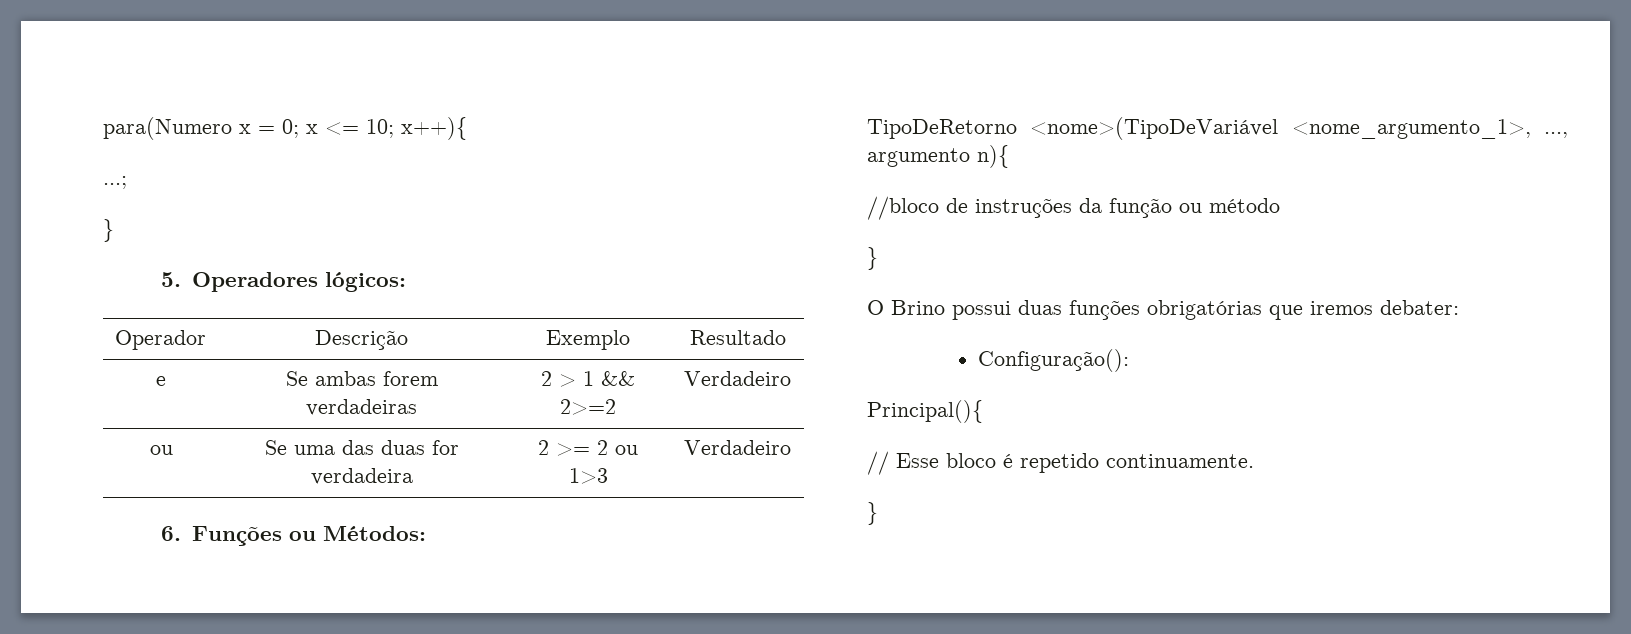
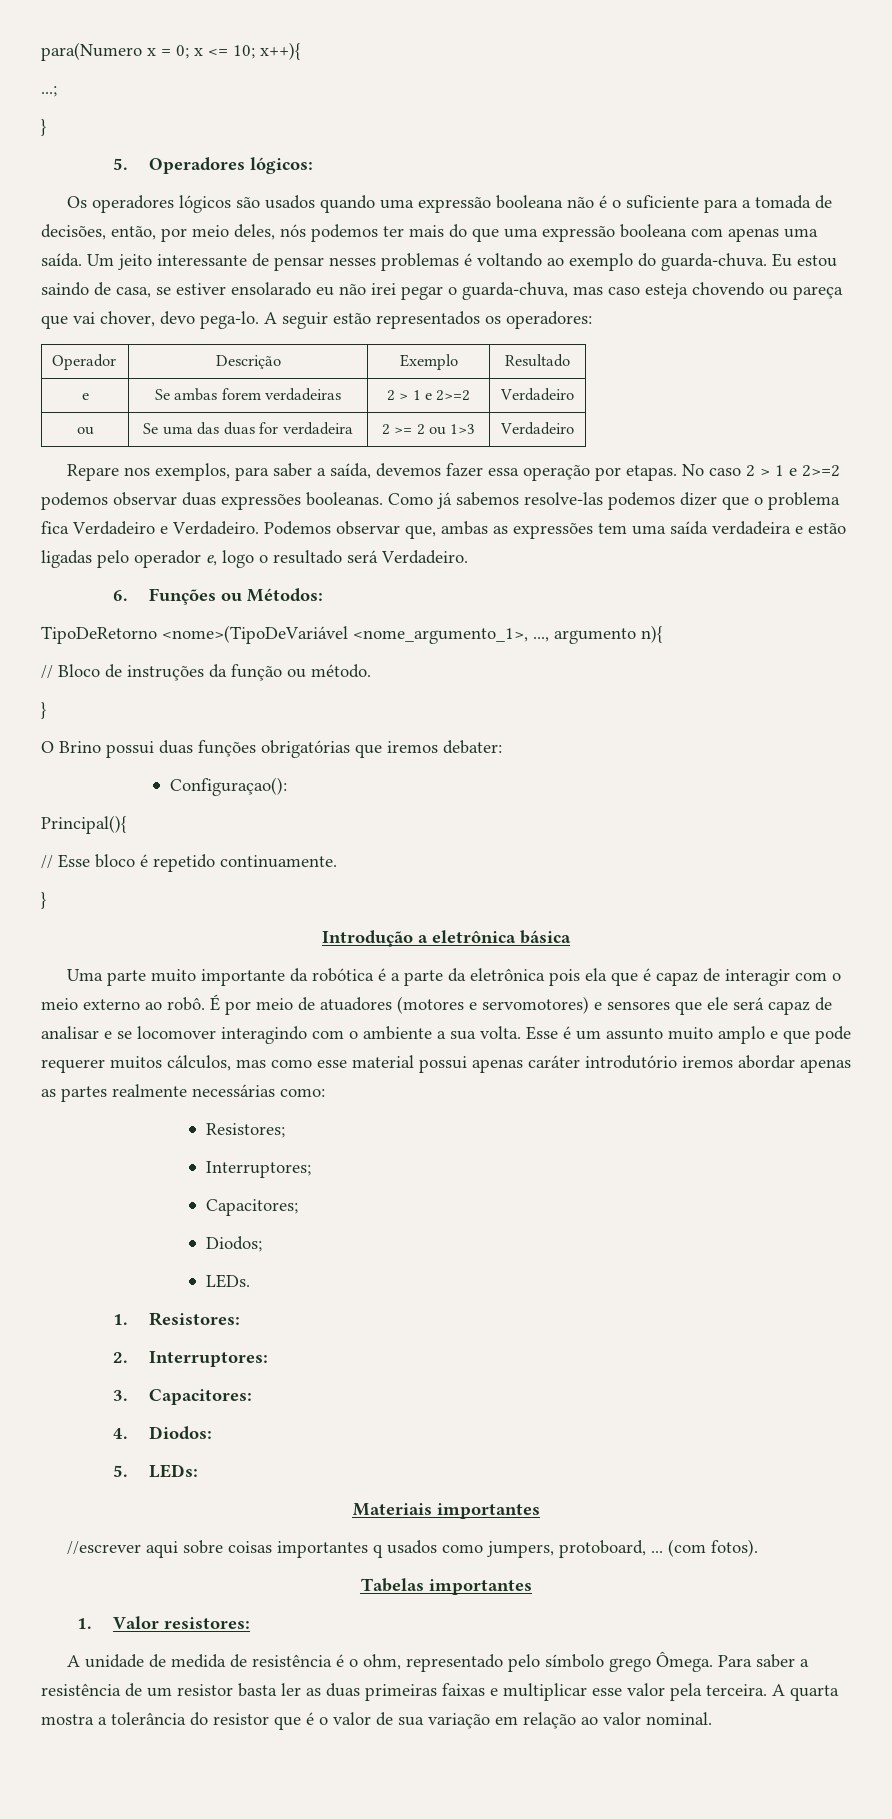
(406, 282) none -> [67,195,833,213] [41,224,818,242] [41,253,837,271] [41,282,843,300] [41,311,592,329] // Os operadores lógicos são usados quando uma expressão booleana não é o suficiente para a tomada de decisões, então, por meio deles, nós podemos ter mais do que uma expressão booleana com apenas uma saída. Um jeito interessante de pensar nesses problemas é voltando ao exemplo do guarda-chuva. Eu estou saindo de casa, se estiver ensolarado eu não irei pegar o guarda-chuva, mas caso esteja chovendo ou pareça que vai chover, devo pega-lo. A seguir estão representados os operadores:
[601,371,635,386] && -> [424,393,432,400] e
(791, 447) none -> [67,463,841,481] [41,492,840,510] [41,521,846,539] [41,550,468,568] // Repare nos exemplos, para saber a saída, devemos fazer essa operação por etapas. No caso 2 > 1 e 2>=2 podemos observar duas expressões booleanas. Como já sabemos resolve-las podemos dizer que o problema fica Verdadeiro e Verdadeiro. Podemos observar que, ambas as expressões tem uma saída verdadeira e estão ligadas pelo operador e, logo o resultado será Verdadeiro.
[867,196,939,220] //bloco -> [41,664,100,679] // Bloco
[1209,198,1280,213] método -> [311,664,371,678] método.
[977,349,1129,372] Configuração(): -> [169,777,287,796] Configuraçao():
(878, 513) none -> [322,930,571,947] [67,968,842,986] [41,994,832,1015] [41,1026,851,1044] [41,1055,851,1073] [41,1084,325,1102] [205,1123,285,1138] [205,1161,311,1178] [205,1199,298,1216] [205,1236,262,1252] [205,1274,250,1288] [113,1312,241,1326] [113,1351,269,1367] [113,1389,253,1405] [113,1426,213,1440] [113,1464,199,1478] [352,1503,540,1519] [67,1539,759,1558] [360,1578,532,1595] [77,1616,251,1629] [67,1651,810,1672] [41,1683,839,1701] [41,1712,712,1730] // Introdução a eletrônica básica // Uma parte muito importante da robótica é a parte da eletrônica pois ela que é capaz de interagir com o meio externo ao robô. É por meio de atuadores (motores e servomotores) e sensores que ele será capaz de analisar e se locomover interagindo com o ambiente a sua volta. Esse é um assunto muito amplo e que pode requerer muitos cálculos, mas como esse material possui apenas caráter introdutório iremos abordar apenas as partes realmente necessárias como: // Resistores; // Interruptores; // Capacitores; // Diodos; // LEDs. // 1. Resistores: // 2. Interruptores: // 3. Capacitores: // 4. Diodos: // 5. LEDs: // Materiais importantes // //escrever aqui sobre coisas importantes q usados como jumpers, protoboard, ... (com fotos). // Tabelas importantes // 1. Valor resistores: // A unidade de medida de resistência é o ohm, representado pelo símbolo grego Ômega. Para saber a resistência de um resistor basta ler as duas primeiras faixas e multiplicar esse valor pela terceira. A quarta mostra a tolerância do resistor que é o valor de sua variação em relação ao valor nominal.

